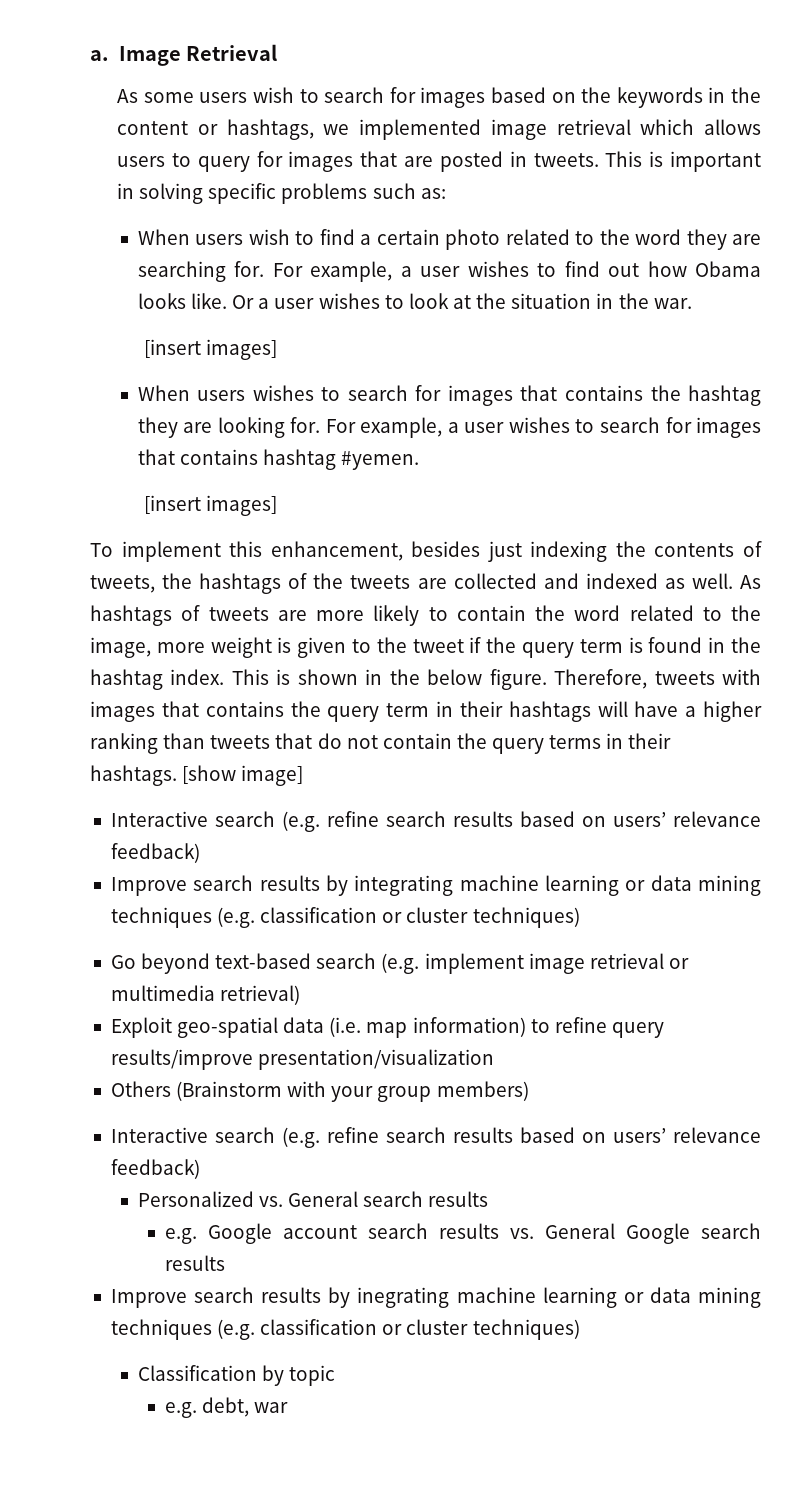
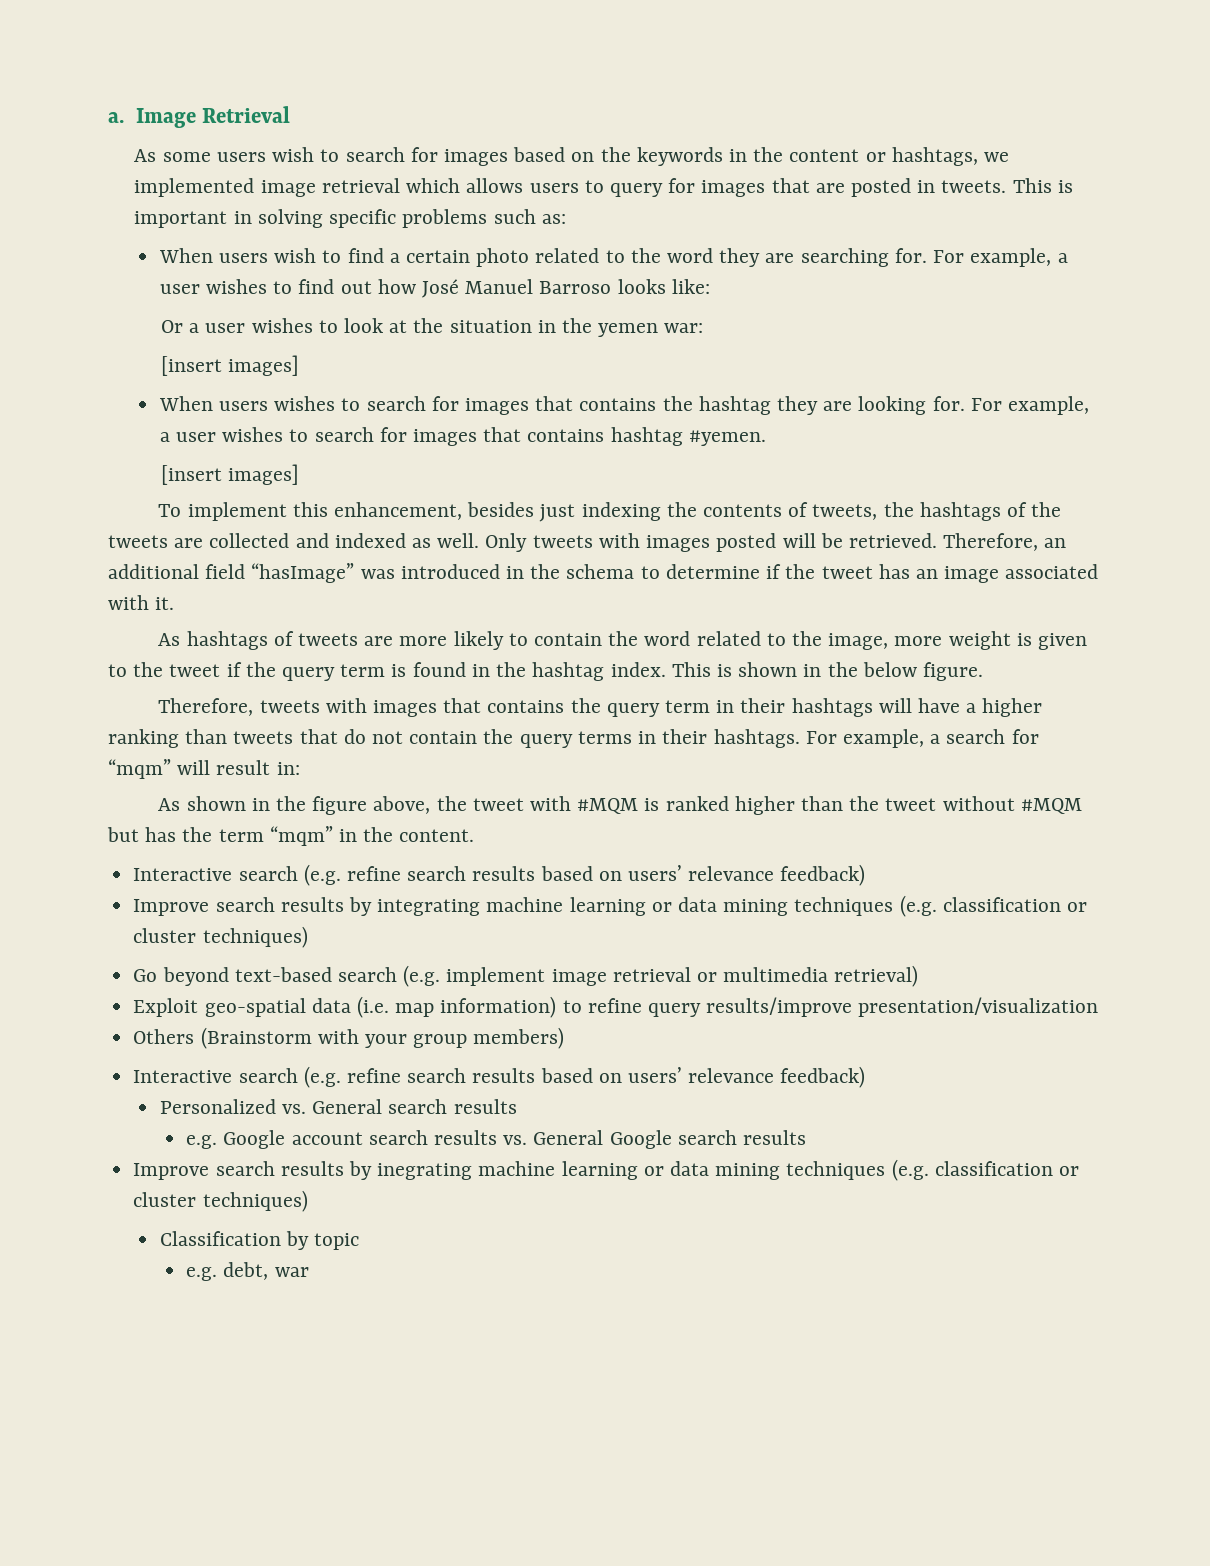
[695,261,762,277] [137,293,228,309] Obama looks like. -> [422,279,710,298] José Manuel Barroso looks like: //
[653,298,692,309] war. -> [598,323,704,337] yemen war:
(733, 581) none -> [485,533,1067,552] [108,563,1099,583] [108,595,175,610] Only tweets with images posted will be retrieved. Therefore, an additional field “hasImage” was introduced in the schema to determine if the tweet has an image associated with it. //
(547, 679) none -> (983, 671) //
[182,765,304,786] [show image] -> [805,729,1039,748] [108,759,300,779] [158,796,1082,815] [107,826,475,846] For example, a search for “mqm” will result in: // As shown in the figure above, the tweet with #MQM is ranked higher than the tweet without #MQM but has the term “mqm” in the content.

